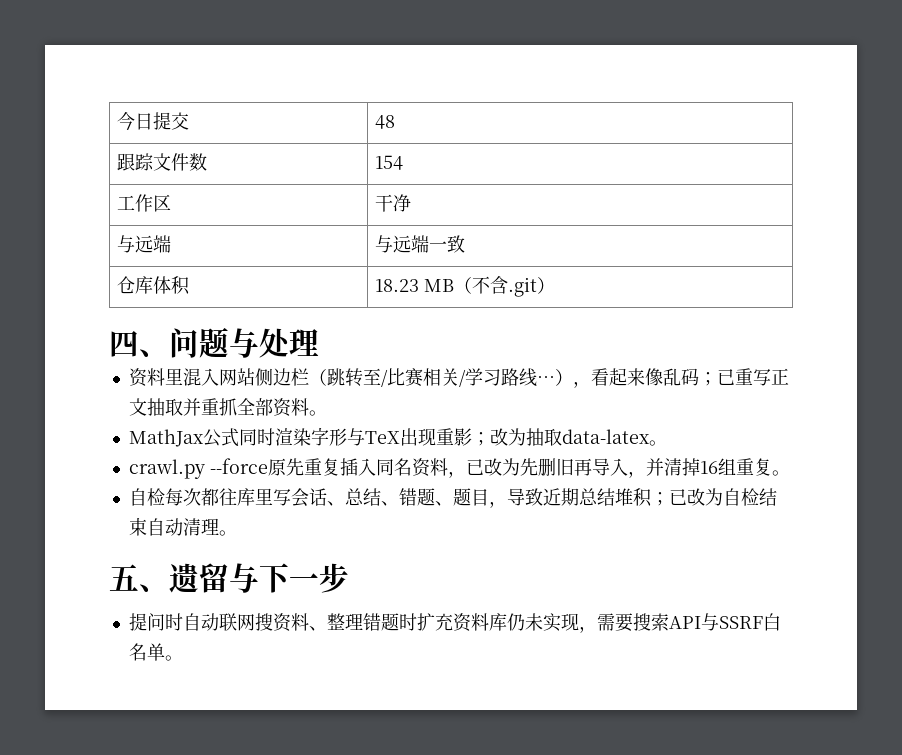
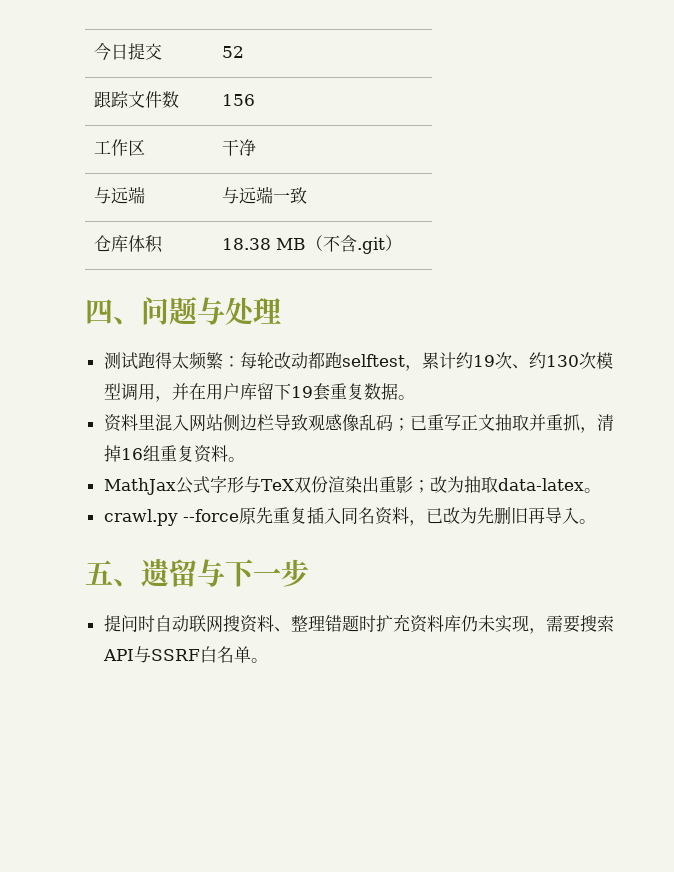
[375,115,396,129] 48 -> [222,46,245,58] 52
[375,155,404,170] 154 -> [222,94,256,106] 156
[375,279,420,292] 18.23 -> [222,238,272,250] 18.38
(319, 342) none -> [103,352,613,371] [103,383,415,402] // 测试跑得太频繁：每轮改动都跑selftest，累计约19次、约130次模型调用，并在用户库留下19套重复数据。
[308,368,645,388] （跳转至/比赛相关/学习路线…），看起来 -> [273,414,343,431] 导致观感
[236,398,273,416] 全部 -> [579,414,614,433] [103,445,194,462] ，清掉16组重复
[238,428,311,446] 同时渲染 -> (210, 485) none
[399,428,436,446] 出现 -> [293,476,379,493] 双份渲染出
[627,458,790,478] [128,488,777,508] [128,518,219,536] ，并清掉16组重复。 // 自检每次都往库里写会话、总结、错题、题目，导致近期总结堆积；已改为自检结束自动清理 -> (579, 515) none

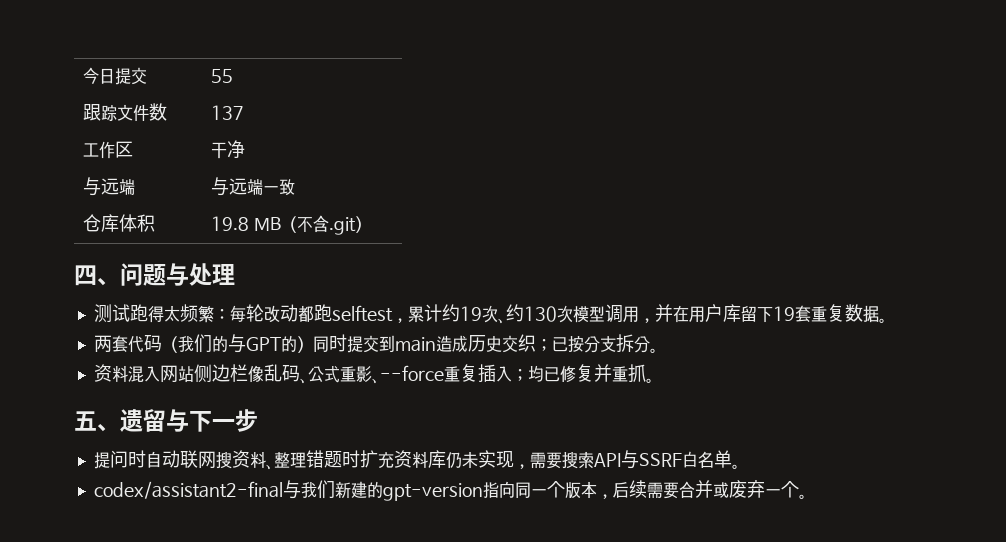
[222,46,245,58] 52 -> [211,69,234,83] 55
[222,94,256,106] 156 -> [211,105,245,120] 137
[222,238,272,250] 18.38 -> [211,216,250,231] 19.8
[103,414,155,432] // 资料里 -> [93,334,658,353] [93,364,128,382] // 两套代码（我们的与GPT的）同时提交到main造成历史交织；已按分支拆分。 // 资料
[273,414,614,433] [103,445,245,463] [103,476,601,495] [103,506,579,526] 导致观感像乱码；已重写正文抽取并重抓，清掉16组重复资料。 // MathJax公式字形与TeX双份渲染出重影；改为抽取data-latex。 // crawl.py --force原先重复插入同名资料，已改为先删旧再导入 -> [247,364,646,384] 像乱码、公式重影、--force重复插入；均已修复并重抓
(268, 660) none -> [93,480,807,501] // codex/assistant2-final与我们新建的gpt-version指向同一个版本，后续需要合并或废弃一个。

